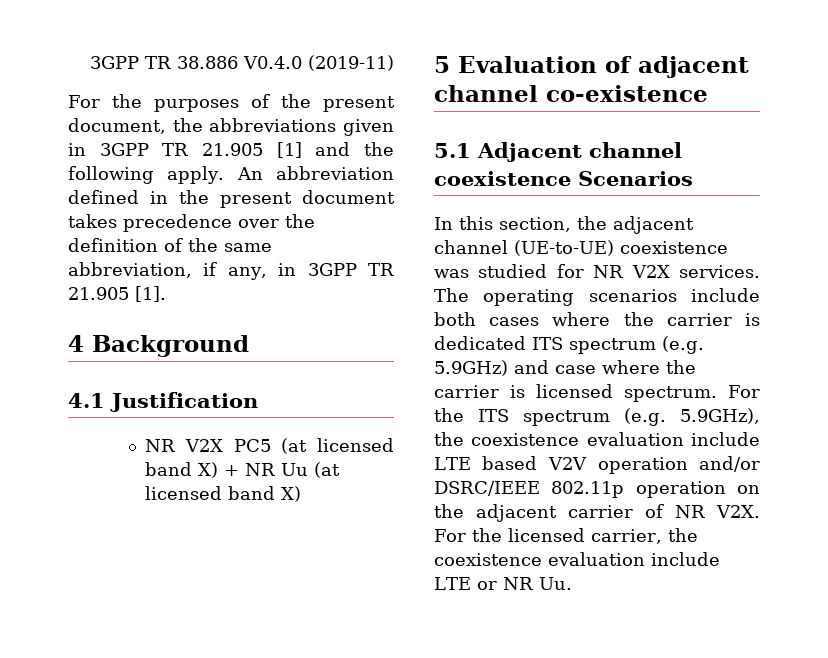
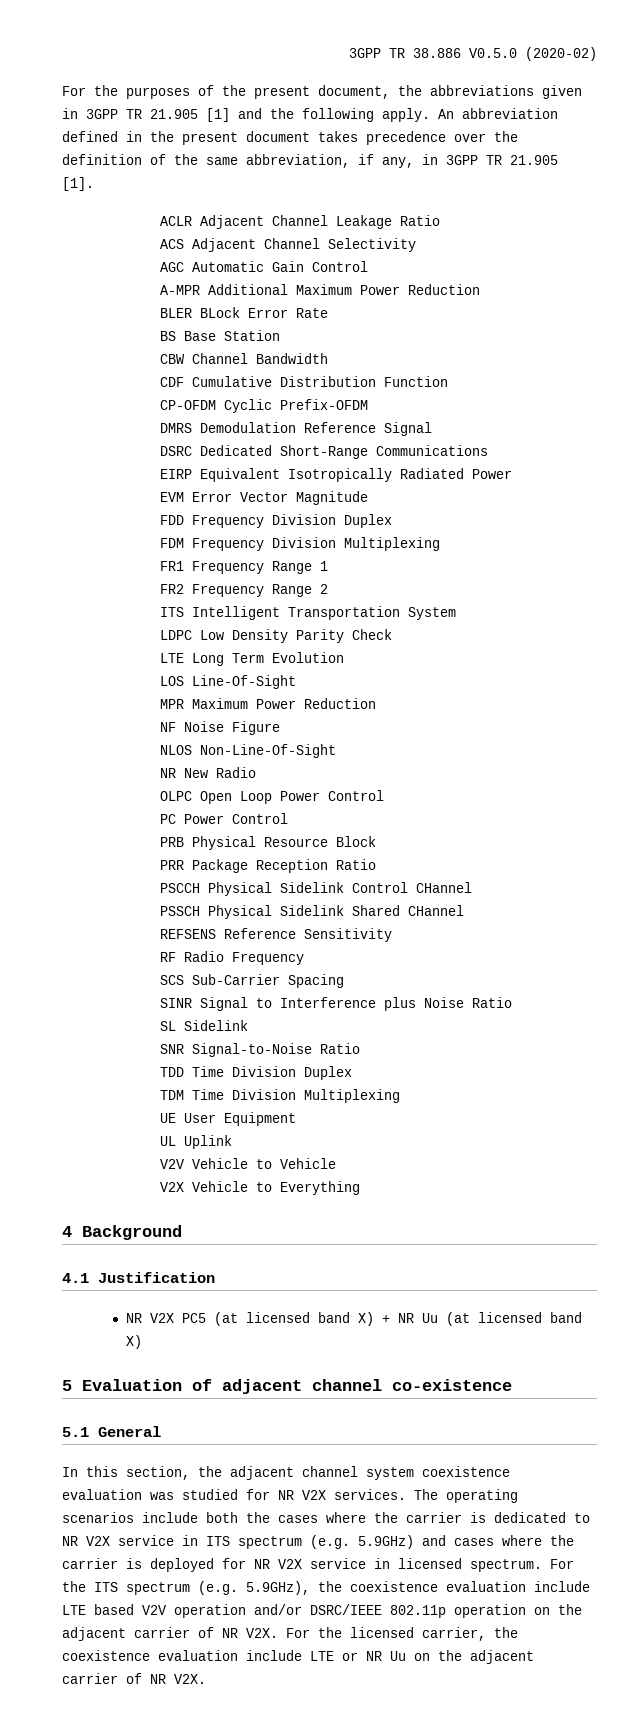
[243,55,394,71] V0.4.0 (2019-11) -> [469,47,597,61] V0.5.0 (2020-02)
(166, 294) none -> [159,215,440,229] [159,238,416,252] [159,261,368,272] [159,284,480,295] [159,307,328,318] [159,330,280,341] [159,353,328,364] [159,376,448,387] [159,399,368,413] [159,422,432,436] [159,445,488,459] [159,468,512,482] [159,491,368,505] [159,514,392,528] [159,537,440,551] [159,561,328,574] [159,584,328,597] [159,606,456,620] [159,629,392,643] [159,652,344,666] [159,675,296,689] [159,698,376,709] [159,721,280,735] [159,744,336,758] [159,767,256,778] [159,790,384,804] [159,813,288,824] [159,836,376,850] [159,859,376,873] [159,882,472,896] [159,905,464,919] [159,928,392,942] [159,951,304,965] [159,974,344,988] [159,997,512,1011] [159,1020,248,1031] [159,1043,360,1057] [159,1066,352,1080] [159,1089,400,1103] [159,1112,296,1126] [159,1135,232,1149] [159,1158,336,1169] [159,1181,360,1195] // ACLR Adjacent Channel Leakage Ratio // ACS Adjacent Channel Selectivity // AGC Automatic Gain Control // A-MPR Additional Maximum Power Reduction // BLER BLock Error Rate // BS Base Station // CBW Channel Bandwidth // CDF Cumulative Distribution Function // CP-OFDM Cyclic Prefix-OFDM // DMRS Demodulation Reference Signal // DSRC Dedicated Short-Range Communications // EIRP Equivalent Isotropically Radiated Power // EVM Error Vector Magnitude // FDD Frequency Division Duplex // FDM Frequency Division Multiplexing // FR1 Frequency Range 1 // FR2 Frequency Range 2 // ITS Intelligent Transportation System // LDPC Low Density Parity Check // LTE Long Term Evolution // LOS Line-Of-Sight // MPR Maximum Power Reduction // NF Noise Figure // NLOS Non-Line-Of-Sight // NR New Radio // OLPC Open Loop Power Control // PC Power Control // PRB Physical Resource Block // PRR Package Reception Ratio // PSCCH Physical Sidelink Control CHannel // PSSCH Physical Sidelink Shared CHannel // REFSENS Reference Sensitivity // RF Radio Frequency // SCS Sub-Carrier Spacing // SINR Signal to Interference plus Noise Ratio // SL Sidelink // SNR Signal-to-Noise Ratio // TDD Time Division Duplex // TDM Time Division Multiplexing // UE User Equipment // UL Uplink // V2V Vehicle to Vehicle // V2X Vehicle to Everything
[477,142,682,162] [434,171,693,186] Adjacent channel coexistence Scenarios -> [98,1426,161,1437] General
[514,240,728,256] (UE-to-UE) coexistence -> [366,1466,510,1480] [62,1489,142,1500] system coexistence evaluation
(476, 319) none -> [246,1512,270,1523] the
(526, 343) none -> [574,1513,590,1523] [62,1535,198,1546] to NR V2X service in
[555,360,696,374] [434,385,526,398] case where the carrier is -> [454,1535,574,1546] [62,1558,390,1572] cases where the carrier is deployed for NR V2X service in
[538,577,572,590] Uu. -> [390,1650,534,1664] [62,1673,206,1684] Uu on the adjacent carrier of NR V2X.

